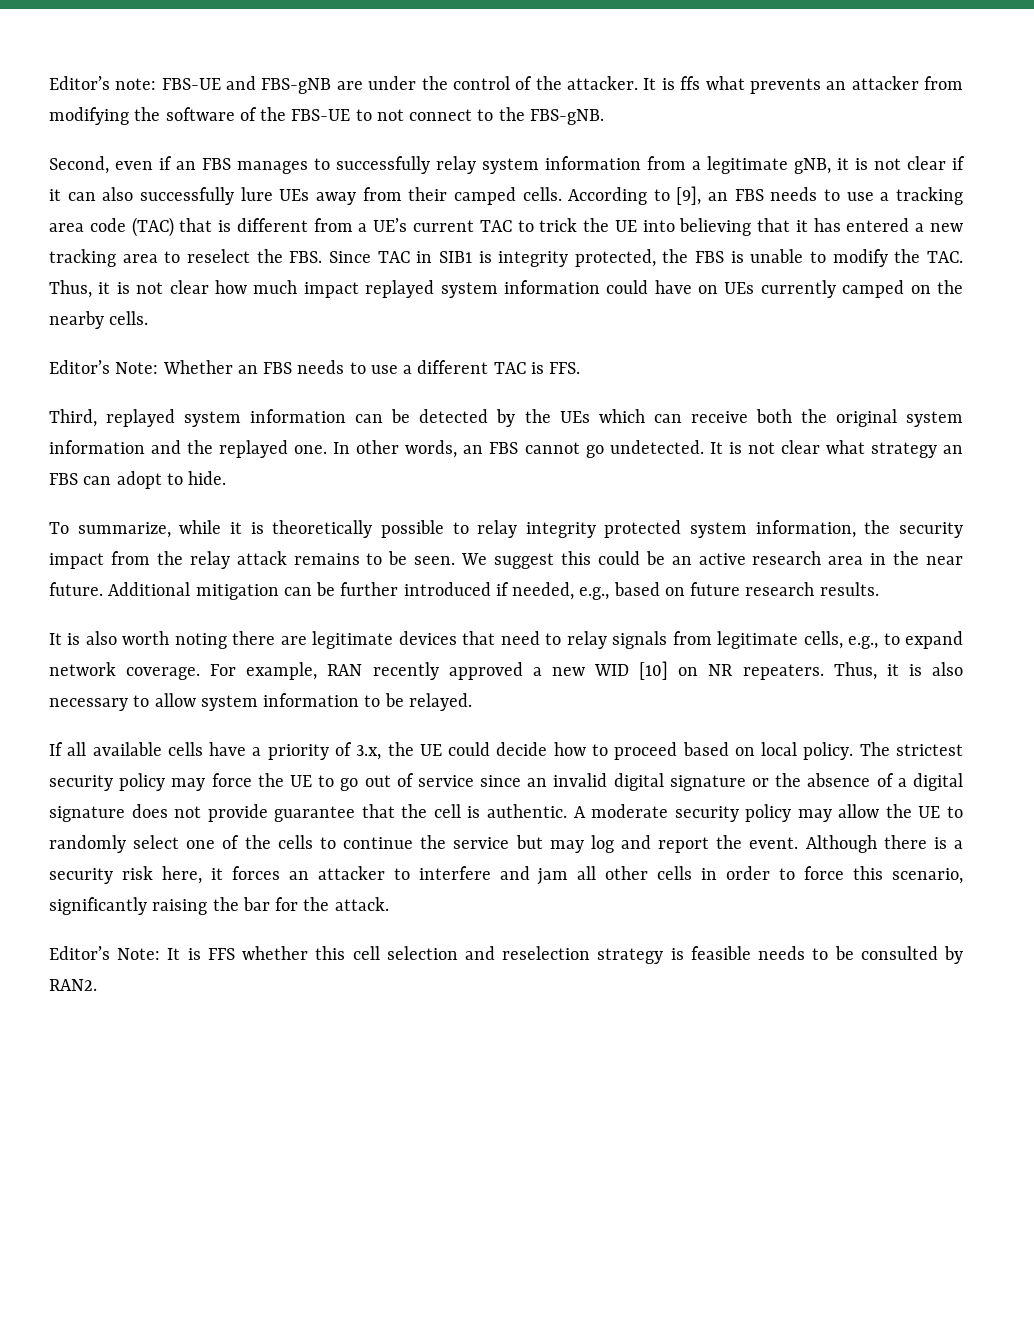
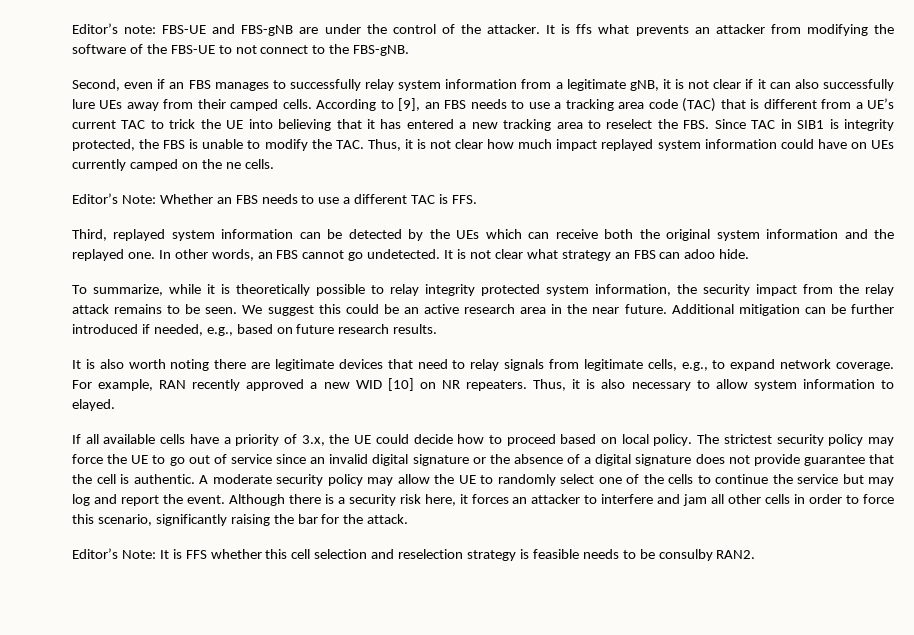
[49,311,104,329] nearby -> [225,162,241,169] ne
[116,471,183,489] adopt to -> [684,249,716,259] adoo
[384,693,472,711] be relayed. -> [72,399,115,411] elayed.
[860,946,963,964] consulted by -> [658,549,713,561] consulby

